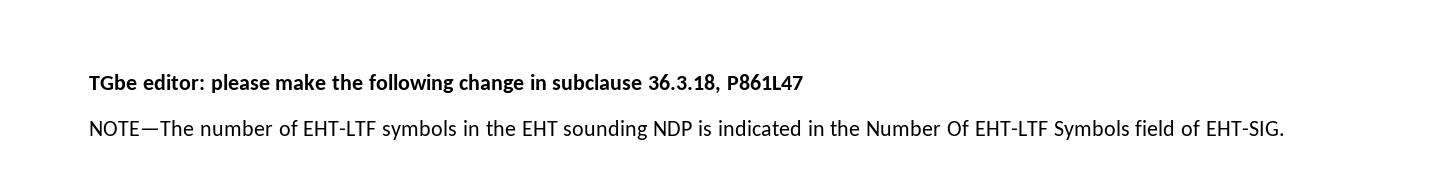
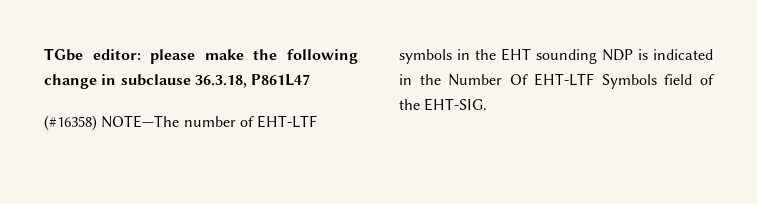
(804, 82) none -> [44,115,97,131] (#16358)
(1201, 128) none -> [399,99,420,110] the

